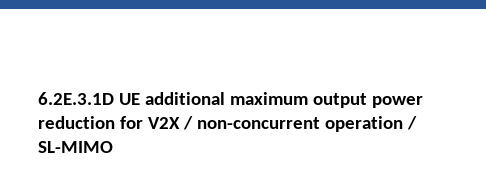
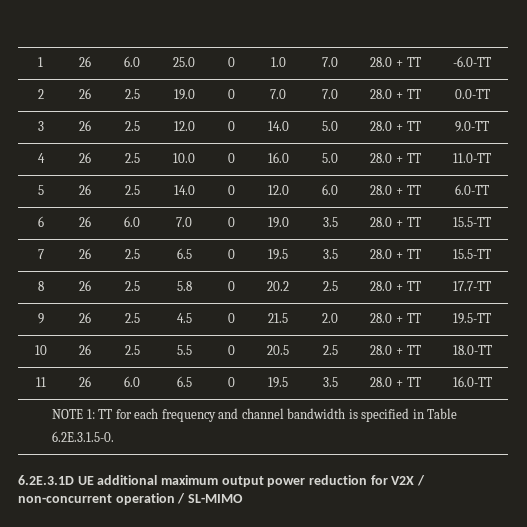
(38, 98) none -> [38,57,43,67] [79,56,91,67] [124,56,140,67] [173,57,195,67] [227,57,235,67] [270,57,286,67] [322,57,338,67] [370,57,421,67] [453,56,491,67] [37,89,44,99] [79,88,91,99] [124,89,140,99] [173,89,195,100] [227,89,235,99] [270,89,286,99] [322,89,338,99] [370,89,421,99] [454,89,490,99] [37,121,44,131] [79,120,91,131] [124,121,140,131] [173,121,195,131] [227,121,235,131] [267,121,289,131] [322,121,338,131] [370,121,421,131] [455,121,489,132] [37,153,45,163] [79,152,91,163] [124,153,140,163] [173,153,195,163] [227,153,235,163] [267,152,289,163] [322,153,338,163] [370,153,421,163] [453,153,491,163] [37,185,44,195] [79,184,91,195] [124,185,140,195] [173,185,195,195] [227,185,235,195] [267,185,289,195] [322,184,338,195] [370,185,421,195] [455,184,489,195] [37,216,44,227] [79,216,91,227] [124,216,140,227] [176,217,192,227] [227,217,235,227] [267,217,289,228] [322,217,338,227] [370,217,421,227] [453,217,491,227] [37,249,44,259] [79,248,91,259] [124,249,140,259] [176,248,192,259] [227,249,235,259] [268,249,288,260] [322,249,338,259] [370,249,421,259] [453,249,491,259] [37,281,44,291] [79,280,91,291] [124,281,140,291] [176,281,192,291] [227,281,235,291] [267,281,289,291] [322,281,338,291] [370,281,421,291] [453,281,491,291] [37,313,44,324] [79,312,91,323] [124,313,140,323] [176,313,192,323] [227,313,235,323] [268,313,288,323] [322,313,338,323] [370,313,421,323] [453,313,491,324] [34,345,47,355] [79,344,91,355] [124,345,140,355] [176,345,192,355] [227,345,235,355] [267,345,289,355] [322,345,338,355] [370,345,421,355] [452,345,492,355] [35,377,46,387] [79,376,91,387] [124,376,140,387] [176,376,192,387] [227,377,235,387] [268,377,288,388] [322,377,338,387] [370,377,421,387] [452,376,492,387] [52,408,458,422] [52,431,115,442] 1 | 26 | 6.0 | 25.0 | 0 | 1.0 | 7.0 | 28.0 + TT | -6.0-TT // 2 | 26 | 2.5 | 19.0 | 0 | 7.0 | 7.0 | 28.0 + TT | 0.0-TT // 3 | 26 | 2.5 | 12.0 | 0 | 14.0 | 5.0 | 28.0 + TT | 9.0-TT // 4 | 26 | 2.5 | 10.0 | 0 | 16.0 | 5.0 | 28.0 + TT | 11.0-TT // 5 | 26 | 2.5 | 14.0 | 0 | 12.0 | 6.0 | 28.0 + TT | 6.0-TT // 6 | 26 | 6.0 | 7.0 | 0 | 19.0 | 3.5 | 28.0 + TT | 15.5-TT // 7 | 26 | 2.5 | 6.5 | 0 | 19.5 | 3.5 | 28.0 + TT | 15.5-TT // 8 | 26 | 2.5 | 5.8 | 0 | 20.2 | 2.5 | 28.0 + TT | 17.7-TT // 9 | 26 | 2.5 | 4.5 | 0 | 21.5 | 2.0 | 28.0 + TT | 19.5-TT // 10 | 26 | 2.5 | 5.5 | 0 | 20.5 | 2.5 | 28.0 + TT | 18.0-TT // 11 | 26 | 6.0 | 6.5 | 0 | 19.5 | 3.5 | 28.0 + TT | 16.0-TT // NOTE 1: TT for each frequency and channel bandwidth is specified in Table 6.2E.3.1.5-0. //

